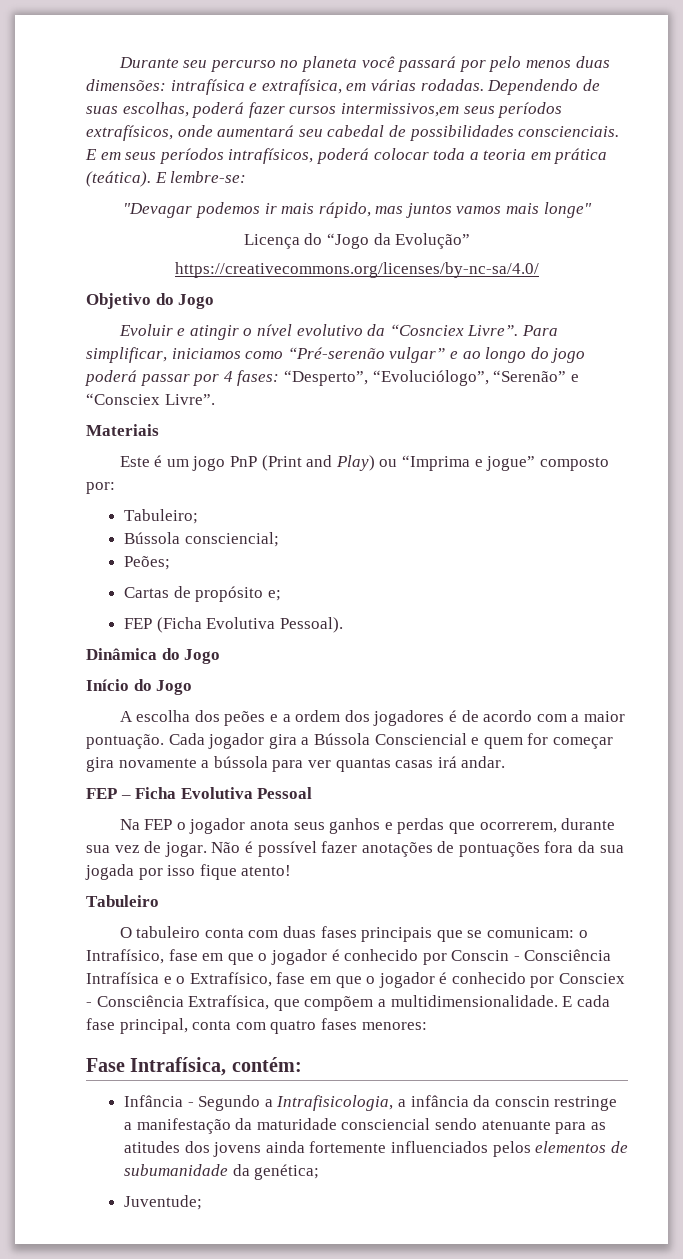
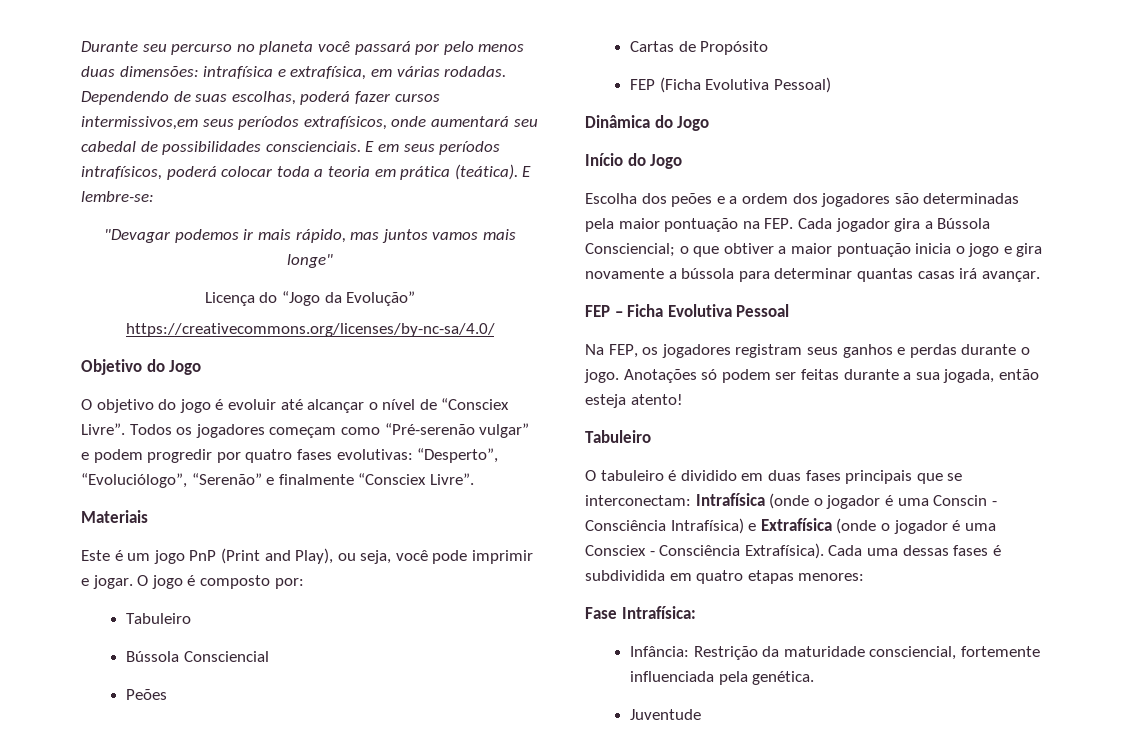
[118,324,558,340] [86,347,586,363] [85,370,280,386] Evoluir e atingir o nível evolutivo da “Cosnciex Livre”. Para simplificar, iniciamos como “Pré-serenão vulgar” e ao longo do jogo poderá passar por 4 fases: -> [81,398,510,413] [81,423,530,438] [81,449,413,463] O objetivo do jogo é evoluir até alcançar o nível de “Consciex Livre”. Todos os jogadores começam como “Pré-serenão vulgar” e podem progredir por quatro fases evolutivas:
(579, 378) none -> [278,474,354,485] finalmente
[335,455,536,471] Play) ou “Imprima e jogue” -> [295,548,534,564] [81,575,196,589] Play), ou seja, você pode imprimir e jogar. O jogo é
[123,509,198,524] [123,532,279,547] [123,556,170,570] Tabuleiro; // Bússola consciencial; // Peões; -> [126,613,192,624] [126,651,269,662] [126,689,168,700] Tabuleiro // Bússola Consciencial // Peões
[195,586,281,602] propósito e; -> [700,41,769,55] Propósito
[279,617,343,633] Pessoal). -> [773,77,831,93] Pessoal)
[119,710,191,722] A escolha -> [585,193,637,204] Escolha
[448,710,625,722] [86,734,164,749] é de acordo com a maior pontuação. -> [894,193,1020,204] [585,218,794,232] são determinadas pela maior pontuação na FEP.
[374,733,613,749] Consciencial e quem for começar -> [585,243,1012,257] Consciencial; o que obtiver a maior pontuação inicia o jogo e
[307,760,331,768] ver -> [774,268,853,279] determinar
[461,756,506,768] andar. -> [981,271,1040,282] avançar.
[144,818,616,834] [86,841,624,857] [85,864,237,880] FEP o jogador anota seus ganhos e perdas que ocorrerem, durante sua vez de jogar. Não é possível fazer anotações de pontuações fora da sua jogada por isso fique -> [608,344,1030,358] [584,369,1039,383] [585,394,626,408] FEP, os jogadores registram seus ganhos e perdas durante o jogo. Anotações só podem ser feitas durante a sua jogada, então esteja
[204,928,279,938] conta com -> [668,470,764,481] é dividido em
[486,927,588,938] [86,949,447,965] comunicam: o Intrafísico, fase em que o jogador é conhecido por -> [585,493,929,509] interconectam: Intrafísica (onde o jogador é uma
[86,972,555,988] Intrafísica e o Extrafísico, fase em que o jogador é conhecido por -> [670,518,996,534] Intrafísica) e Extrafísica (onde o jogador é uma
[188,995,610,1011] [86,1018,427,1034] [86,1057,302,1076] [123,1095,618,1111] [123,1118,606,1134] [123,1141,628,1157] [123,1164,320,1180] [123,1195,202,1210] Extrafísica, que compõem a multidimensionalidade. E cada fase principal, conta com quatro fases menores: // Fase Intrafísica, contém: // Infância - Segundo a Intrafisicologia, a infância da conscin restringe a manifestação da maturidade consciencial sendo atenuante para as atitudes dos jovens ainda fortemente influenciados pelos elementos de subumanidade da genética; // Juventude; -> [744,543,1001,559] [585,570,865,584] [585,606,696,619] [630,646,1040,660] [630,671,815,685] [630,709,702,720] Extrafísica). Cada uma dessas fases é subdividida em quatro etapas menores: // Fase Intrafísica: // Infância: Restrição da maturidade consciencial, fortemente influenciada pela genética. // Juventude

